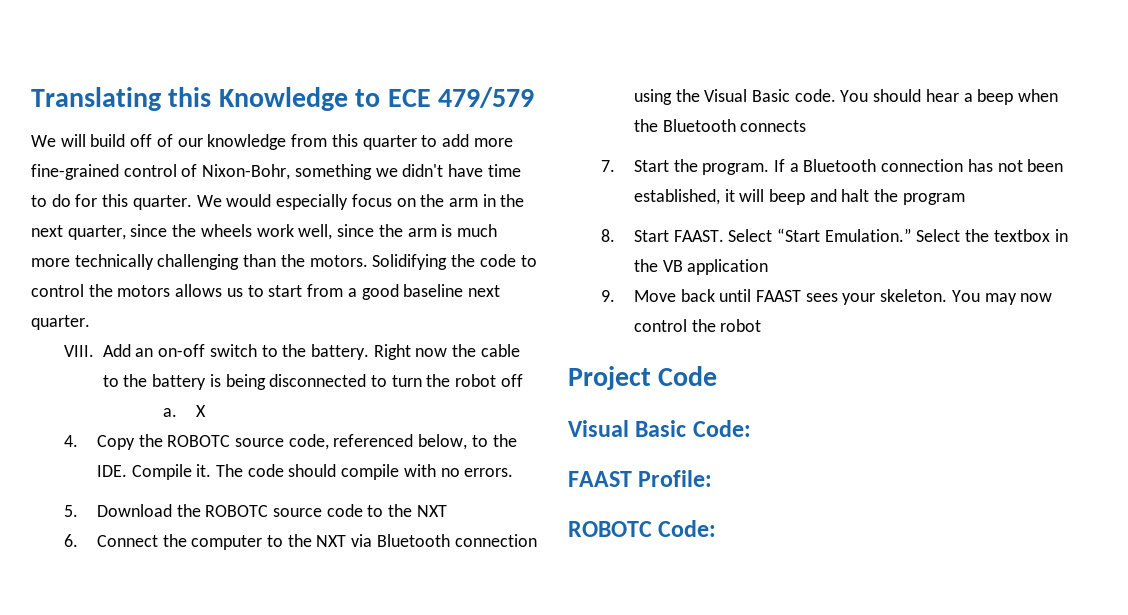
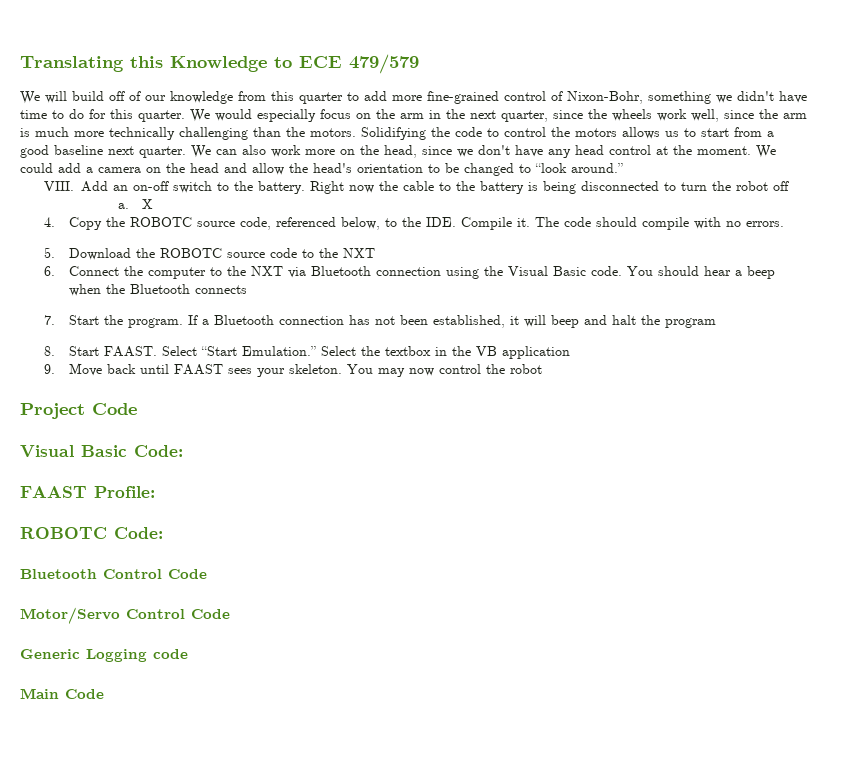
(90, 322) none -> [191,145,776,158] [20,163,623,176] We can also work more on the head, since we don't have any head control at the moment. We could add a camera on the head and allow the head's orientation to be changed to “look around.”
(717, 528) none -> [20,569,207,579] [20,607,230,624] [20,649,188,662] [20,688,104,699] // Bluetooth Control Code // Motor/Servo Control Code // Generic Logging code // Main Code

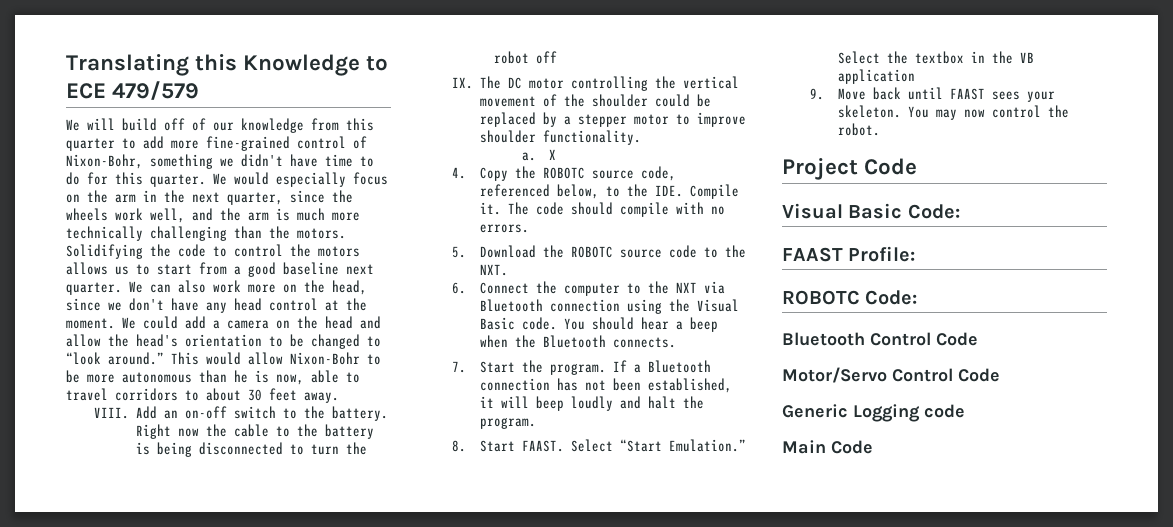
[724,110,754,119] since -> [192,208,213,221] and
(623, 168) none -> [171,352,381,365] [66,370,360,385] [66,388,339,403] This would allow Nixon-Bohr to be more autonomous than he is now, able to travel corridors to about 30 feet away.
(790, 186) none -> [451,76,740,91] [480,94,712,107] [480,112,747,127] [480,130,642,145] // IX. The DC motor controlling the vertical movement of the shoulder could be replaced by a stepper motor to improve shoulder functionality.
[342,248,375,258] NXT -> [479,264,508,276] NXT.
[194,285,247,294] connects -> [612,337,676,348] connects.
(579, 321) none -> [570,396,613,411] loudly
[664,318,716,328] program -> [479,417,536,429] program.
[509,364,542,374] robot -> [837,123,880,136] robot.

